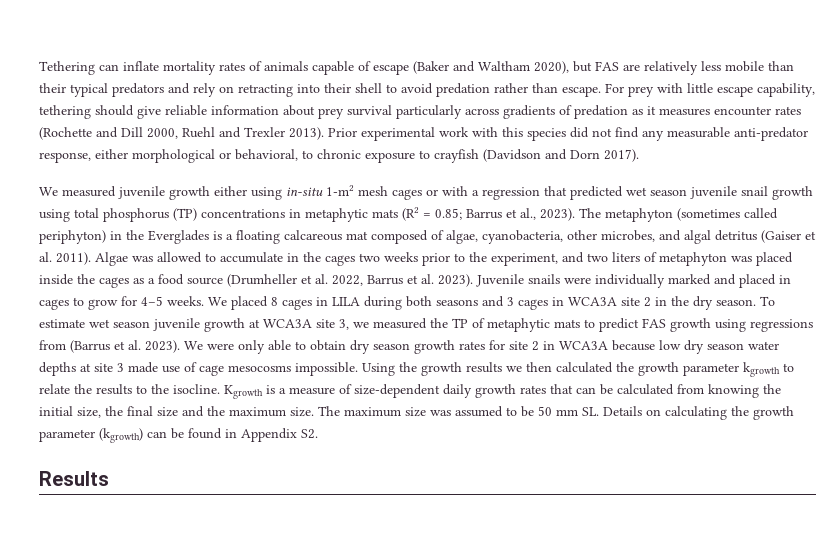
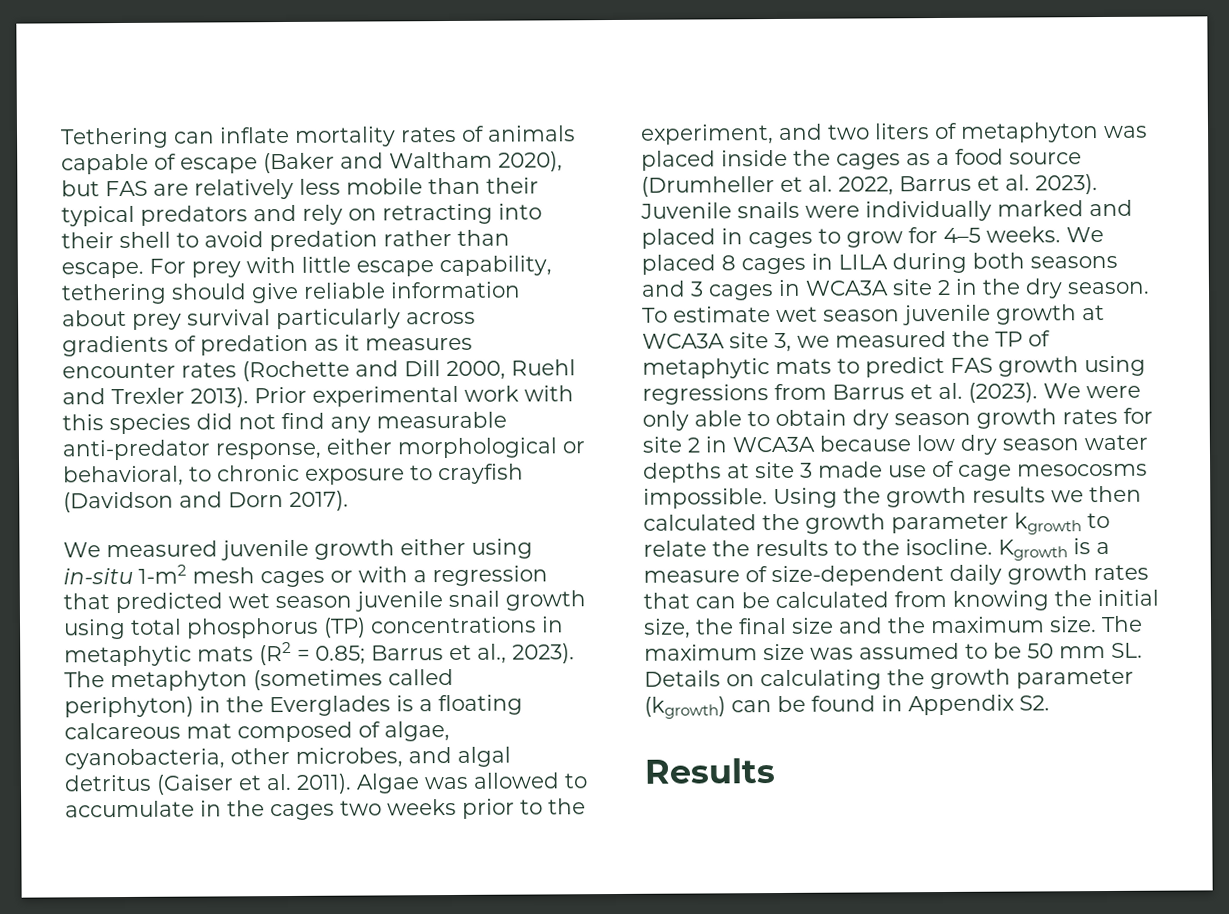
[70,340,180,353] (Barrus et al. 2023). -> [832,382,1038,403] Barrus et al. (2023).

